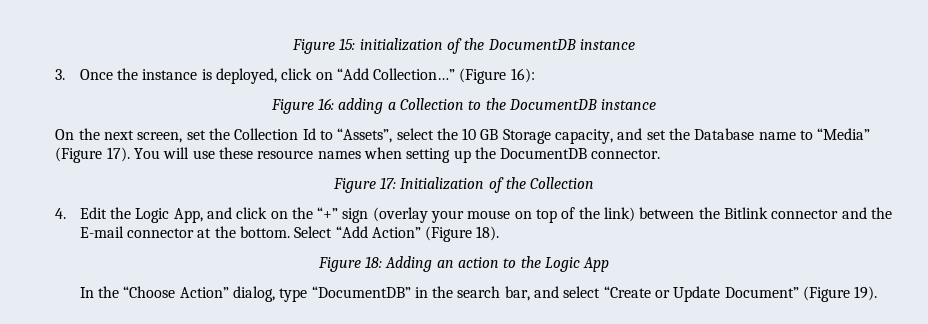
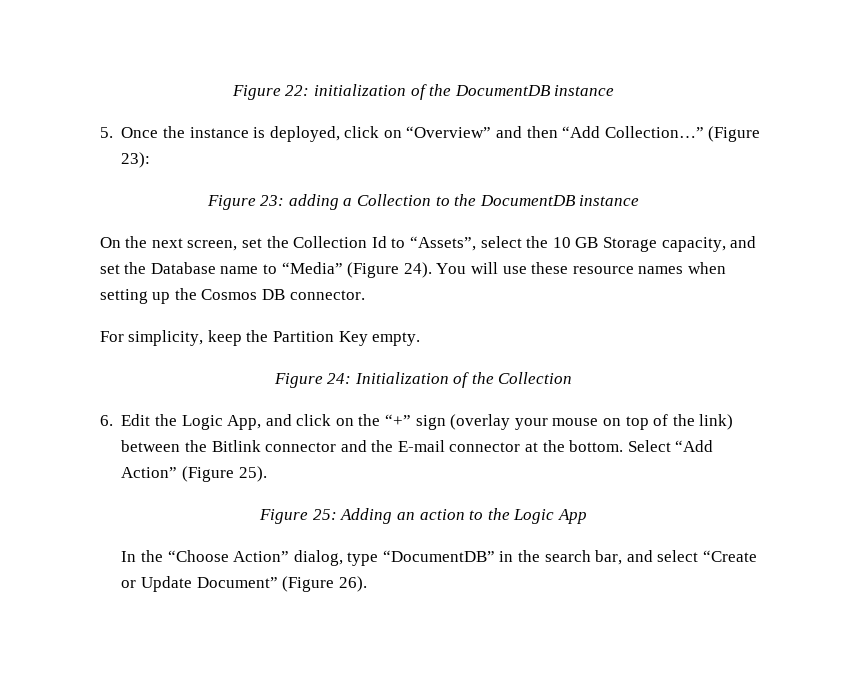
[292,38,356,54] Figure 15: -> [231,85,310,100] Figure 22:
[55,69,66,80] 3. -> [99,127,113,138] 5.
(333, 76) none -> [406,126,558,138] “Overview” and then
[510,68,535,83] [270,98,335,114] 16): // Figure 16: -> [121,152,151,168] [206,195,285,210] 23): // Figure 23:
[106,147,130,162] 17). -> [403,262,432,278] 24).
[500,148,588,159] DocumentDB -> [201,289,286,300] Cosmos DB
[332,177,397,193] // Figure 17: -> [99,330,421,346] [273,373,352,388] // For simplicity, keep the Partition Key empty. // Figure 24:
[55,208,67,219] 4. -> [99,415,113,426] 6.
[476,226,500,241] [317,256,383,272] 18). // Figure 18: -> [238,466,267,482] [259,509,337,524] 25). // Figure 25:
[854,286,878,301] 19). -> [338,576,367,592] 26).

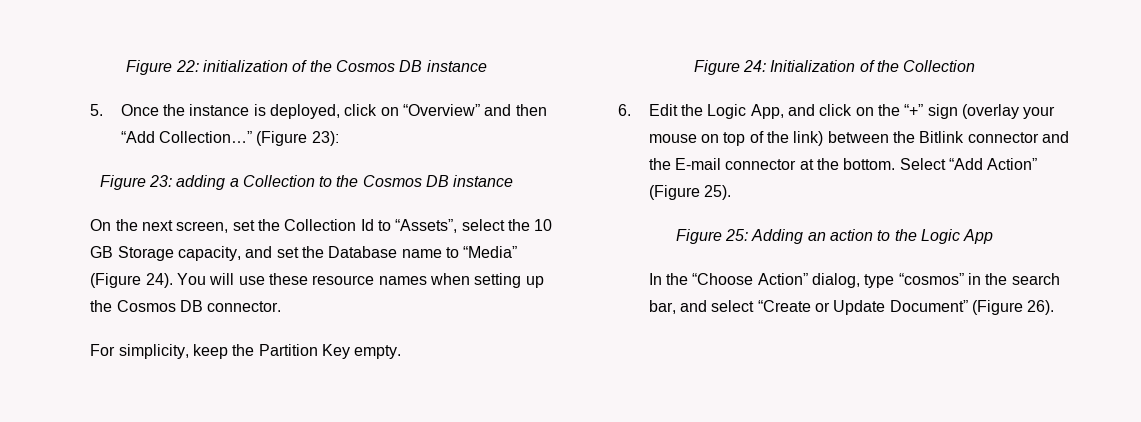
[454,85,551,96] DocumentDB -> [335,60,423,72] Cosmos DB
[479,195,576,206] DocumentDB -> [362,175,450,187] Cosmos DB
[382,550,495,562] “DocumentDB” -> [898,273,964,285] “cosmos”

